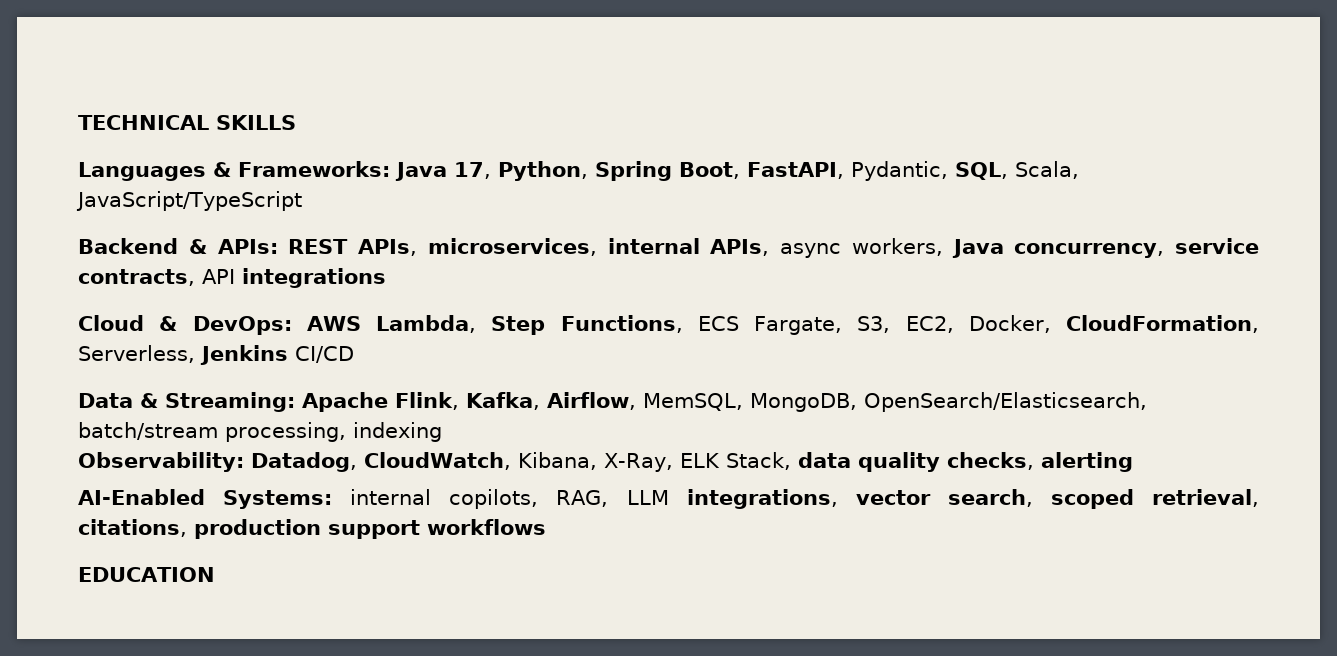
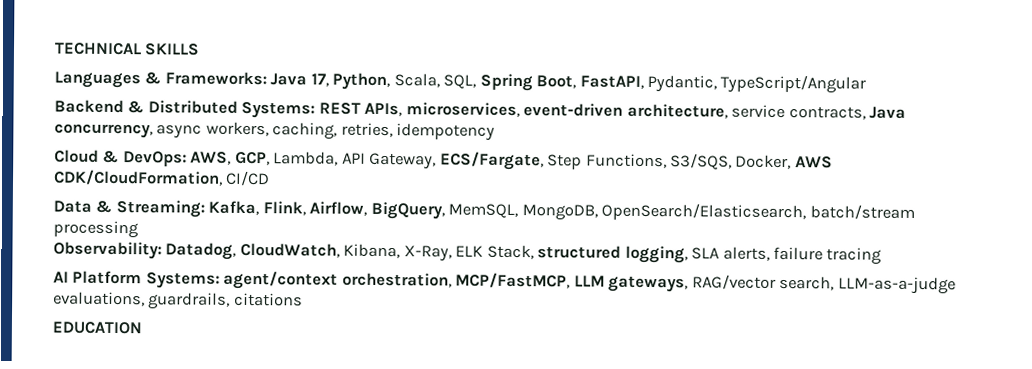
(588, 171) none -> [393,73,477,89] Scala, SQL,
[954,161,1079,180] [76,191,302,211] SQL, Scala, JavaScript/TypeScript -> [720,74,867,94] TypeScript/Angular
[217,239,278,254] APIs: -> [147,100,316,119] Distributed Systems:
[607,238,1260,258] [78,268,386,288] [78,315,1259,335] [78,345,288,365] internal APIs, async workers, Java concurrency, service contracts, API integrations // Cloud & DevOps: AWS Lambda, Step Functions, ECS Fargate, S3, EC2, Docker, CloudFormation, Serverless, Jenkins -> [523,103,907,120] [54,121,496,141] [54,149,833,171] [53,169,223,186] event-driven architecture, service contracts, Java concurrency, async workers, caching, retries, idempotency // Cloud & DevOps: AWS, GCP, Lambda, API Gateway, ECS/Fargate, Step Functions, S3/SQS, Docker, AWS CDK/CloudFormation,
[302,392,636,412] Apache Flink, Kafka, Airflow, -> [208,200,445,220] Kafka, Flink, Airflow, BigQuery,
[225,422,442,442] processing, indexing -> [53,220,139,239] processing
[797,452,1133,472] [78,489,1259,509] [78,519,546,539] data quality checks, alerting // AI-Enabled Systems: internal copilots, RAG, LLM integrations, vector search, scoped retrieval, citations, production support workflows -> [537,245,883,265] [53,270,956,295] [53,291,303,310] structured logging, SLA alerts, failure tracing // AI Platform Systems: agent/context orchestration, MCP/FastMCP, LLM gateways, RAG/vector search, LLM-as-a-judge evaluations, guardrails, citations

